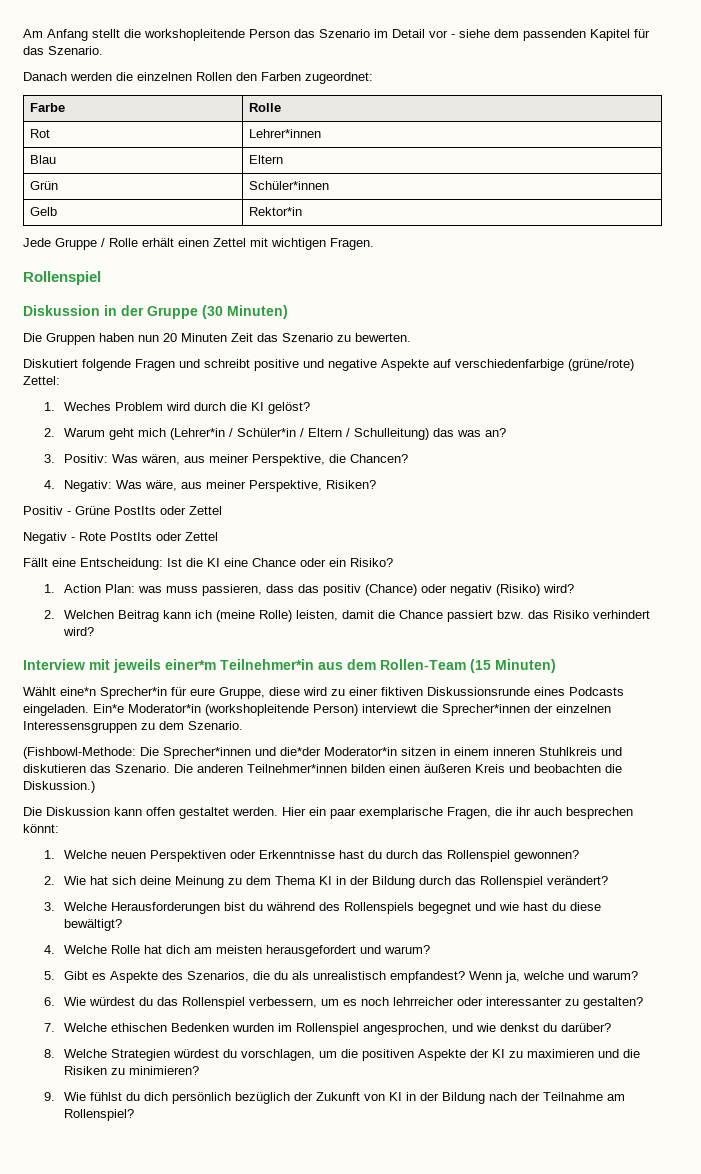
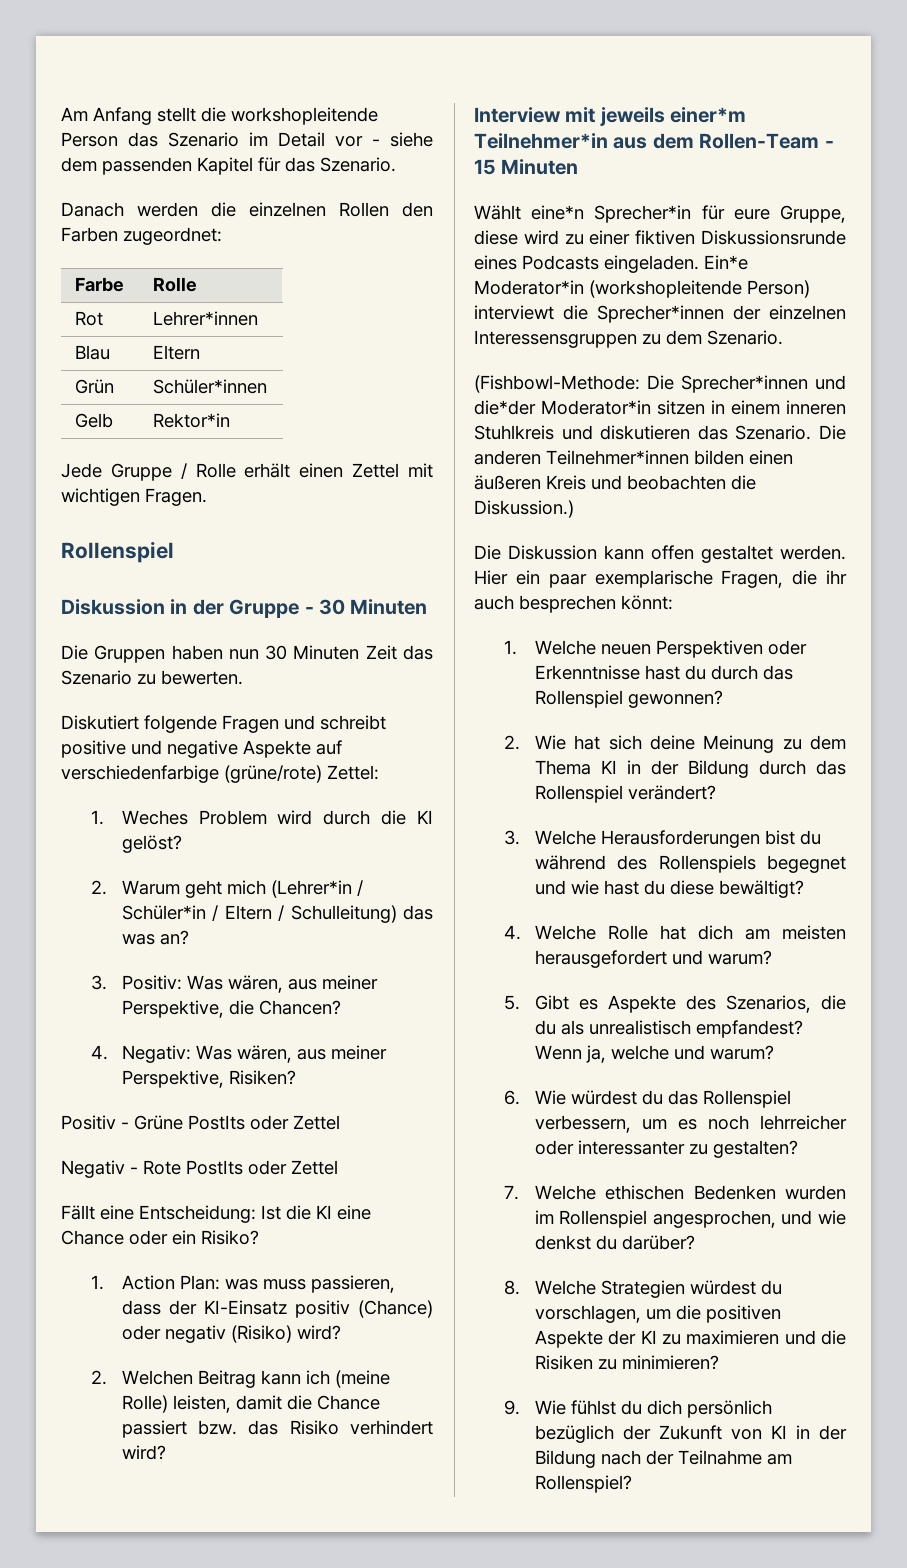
[202,305,288,319] (30 Minuten) -> [304,599,428,615] - 30 Minuten
[163,333,177,342] 20 -> [265,645,288,660] 30
[145,480,178,491] wäre, -> [236,1045,292,1063] wären,
[298,584,320,593] das -> [168,1300,287,1315] der KI-Einsatz
[470,659,556,673] (15 Minuten) -> [824,141,834,148] [474,159,579,175] - 15 Minuten

